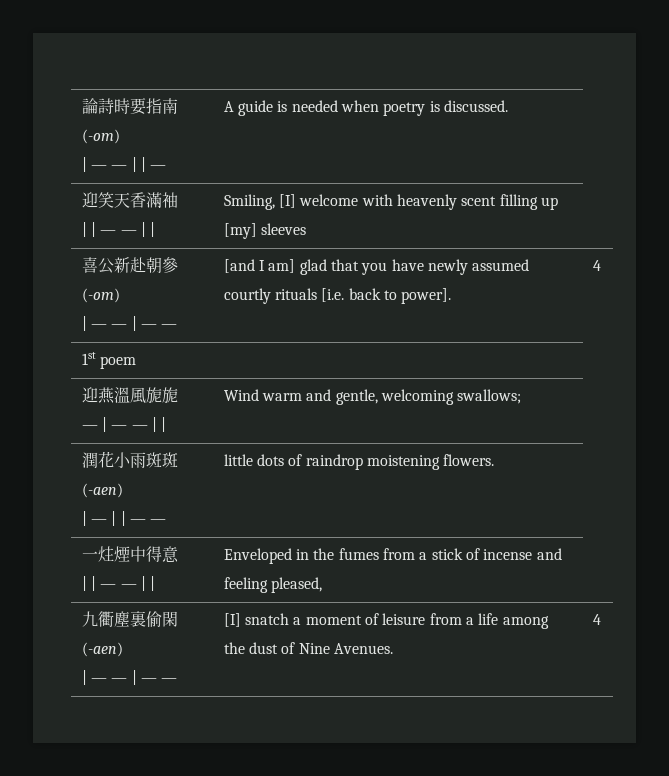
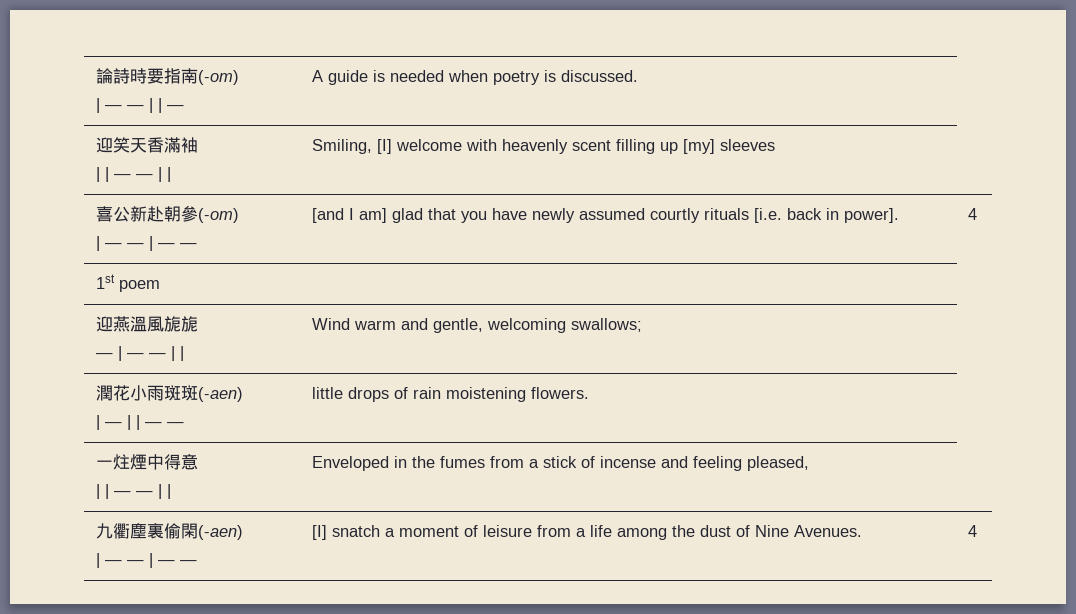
[383,290,397,300] to -> [825,208,839,220] in
[256,454,363,470] dots of raindrop -> [347,387,441,402] drops of rain

